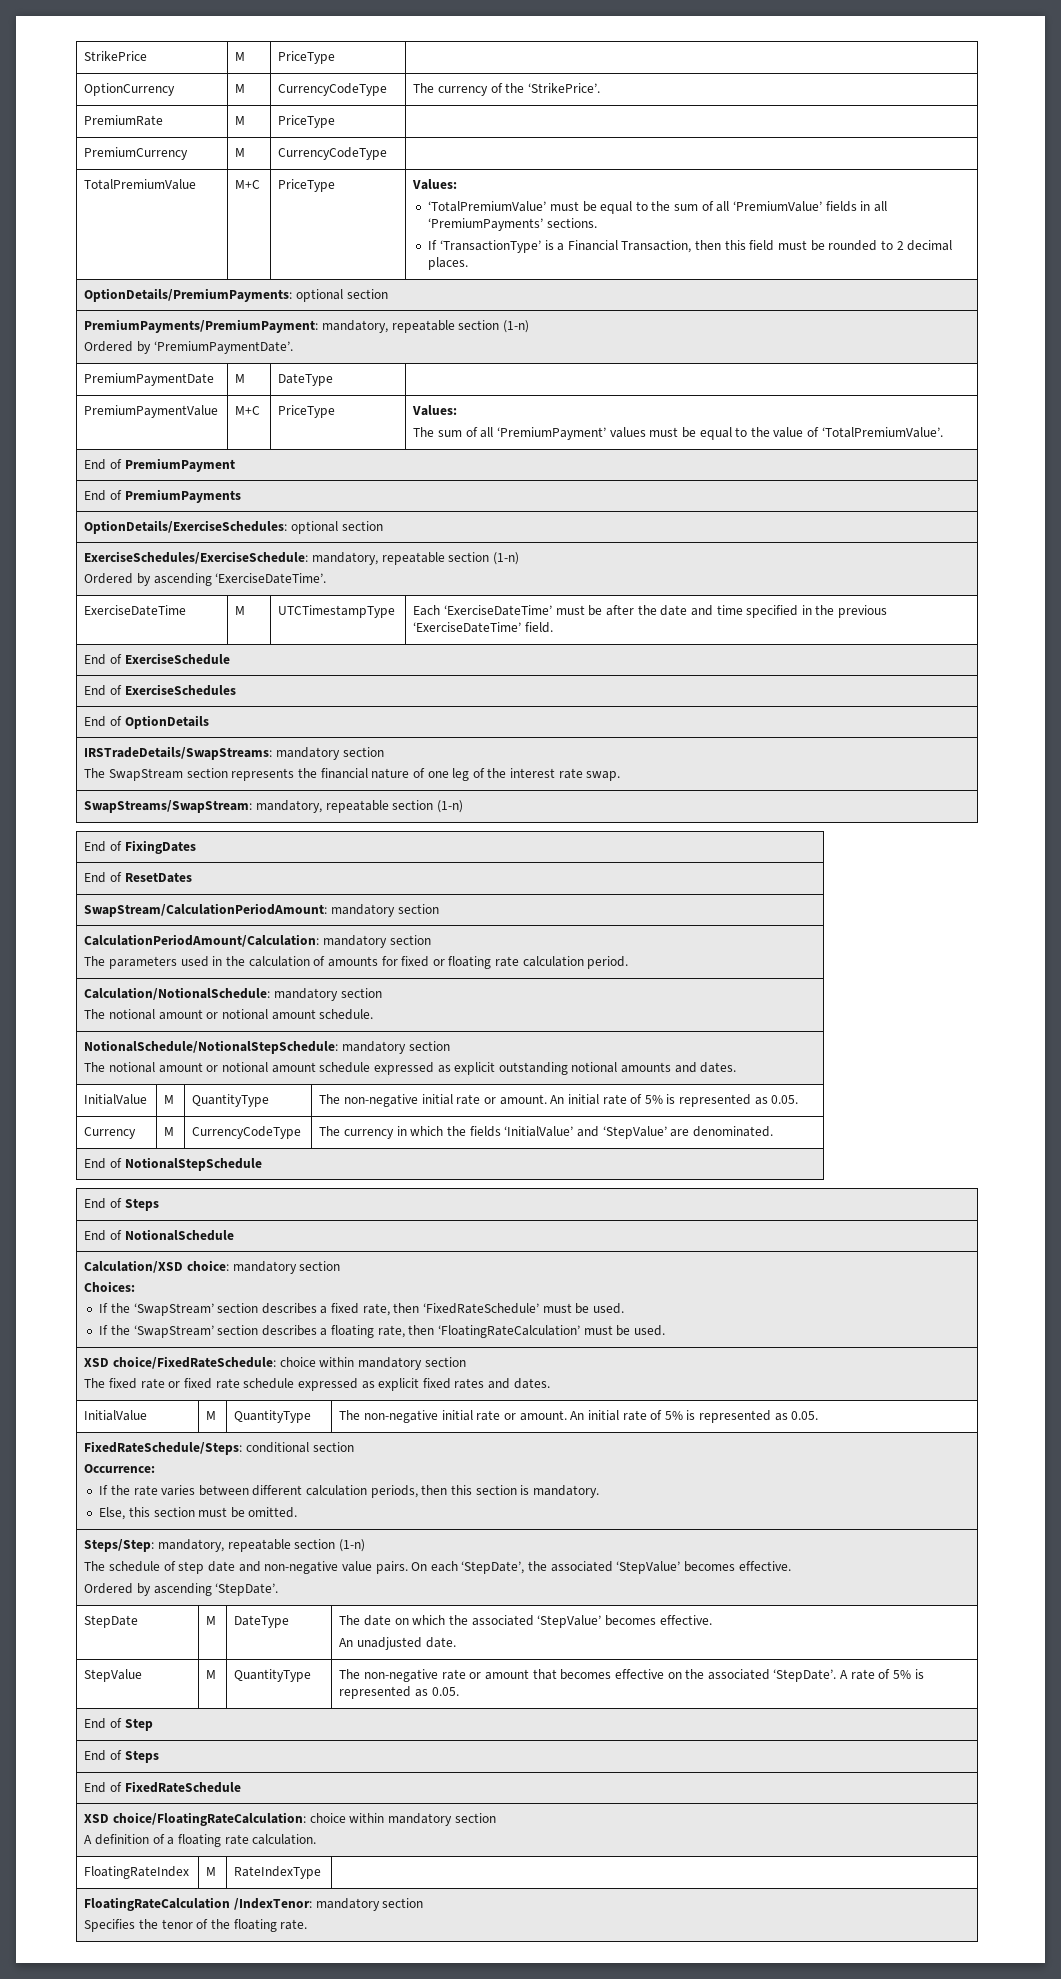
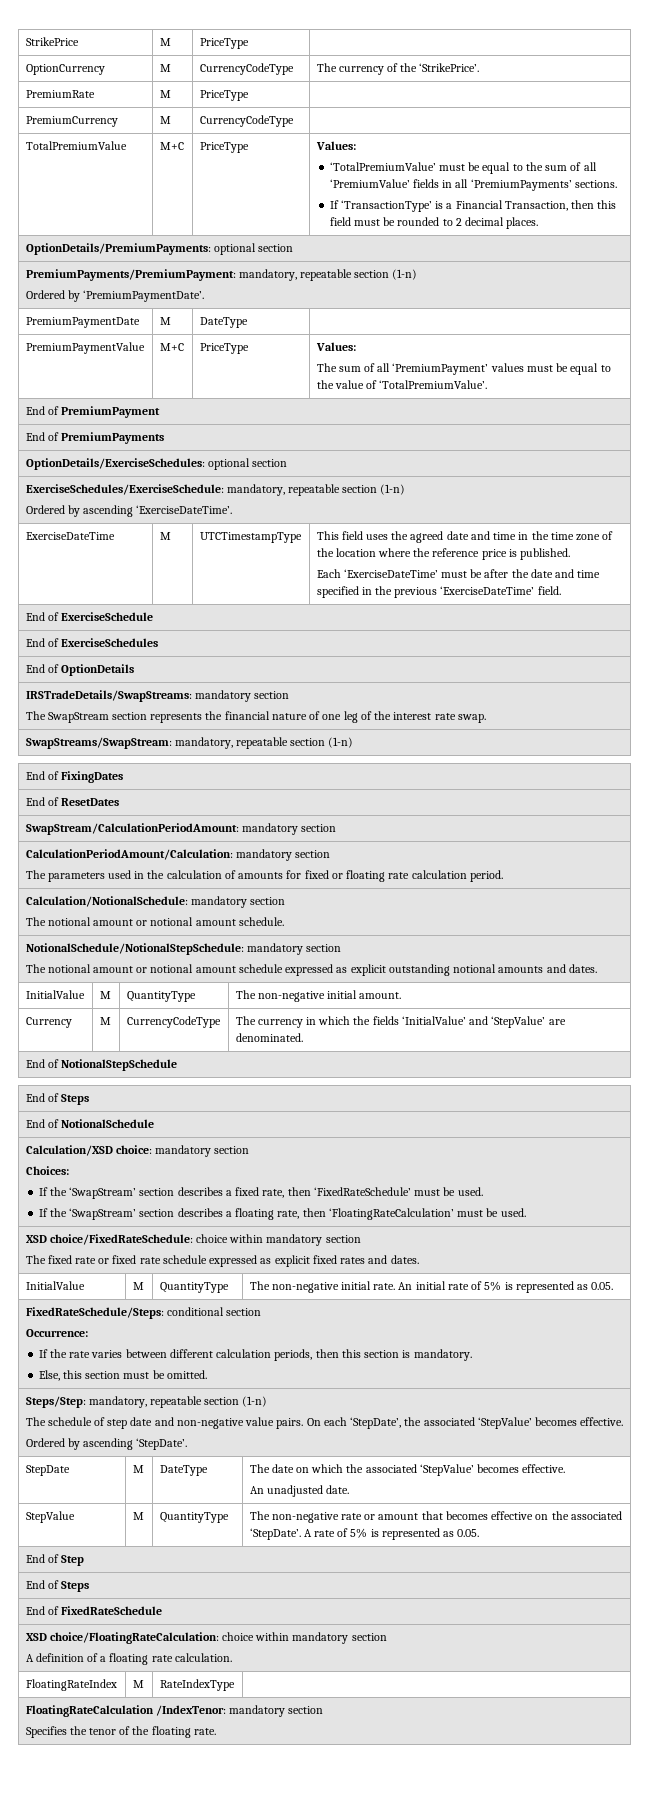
(396, 611) none -> [316,531,614,543] [316,548,571,560] This field uses the agreed date and time in the time zone of the location where the reference price is published. //
[456,1094,799,1107] rate or amount. An initial rate of 5% is represented as 0.05. -> [359,992,402,999] amount.
[476,1410,567,1421] rate or amount. -> [373,1283,396,1290] rate.

